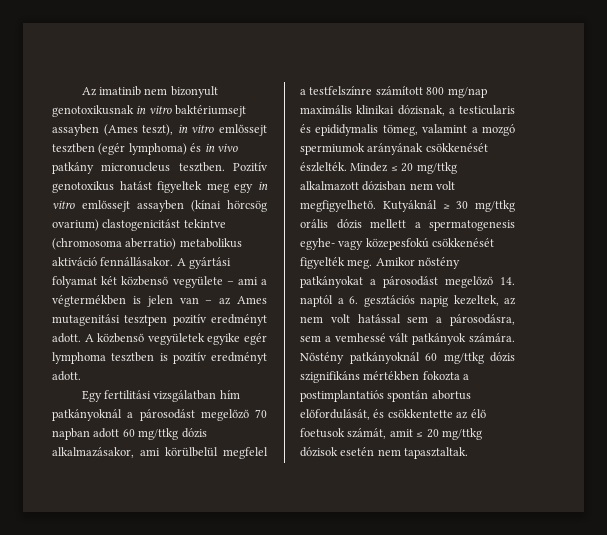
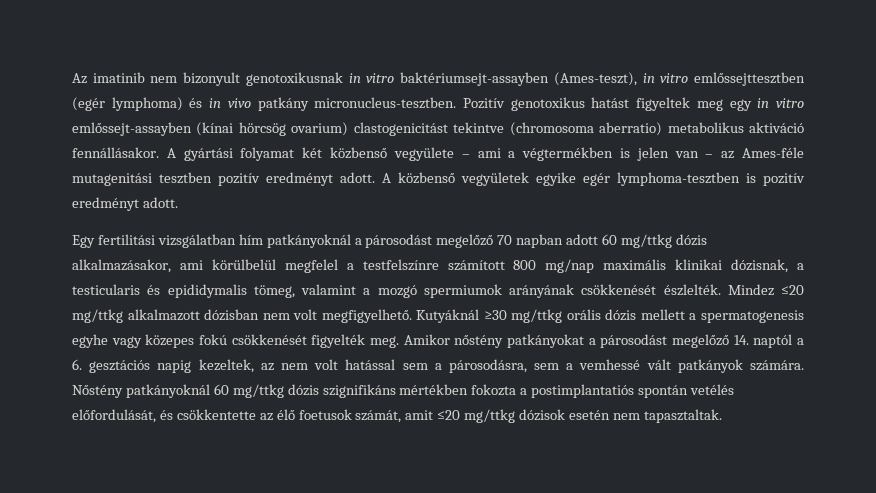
[175,105,247,117] [52,124,267,136] [52,143,95,153] baktériumsejt assayben (Ames teszt), in vitro emlőssejt tesztben -> [400,72,806,86] baktériumsejt-assayben (Ames-teszt), in vitro emlőssejttesztben
[101,162,225,172] micronucleus tesztben. -> [314,97,457,109] micronucleus-tesztben.
[82,200,184,212] emlőssejt assayben -> [72,122,192,136] emlőssejt-assayben
[237,296,267,304] [52,314,168,326] Ames mutagenitási tesztpen -> [742,147,804,158] [72,172,212,186] Ames-féle mutagenitási tesztben
[52,352,155,364] lymphoma tesztben -> [617,172,740,186] lymphoma-tesztben
[390,163,414,172] ≤ 20 -> [781,285,804,295] ≤20
[442,201,469,209] ≥ 30 -> [483,310,507,320] ≥30
[300,237,429,250] egyhe- vagy közepesfokú -> [72,334,227,348] egyhe vagy közepes fokú
[431,390,471,400] abortus -> [690,384,735,395] vetélés
[416,429,439,438] ≤ 20 -> [437,410,461,420] ≤20

